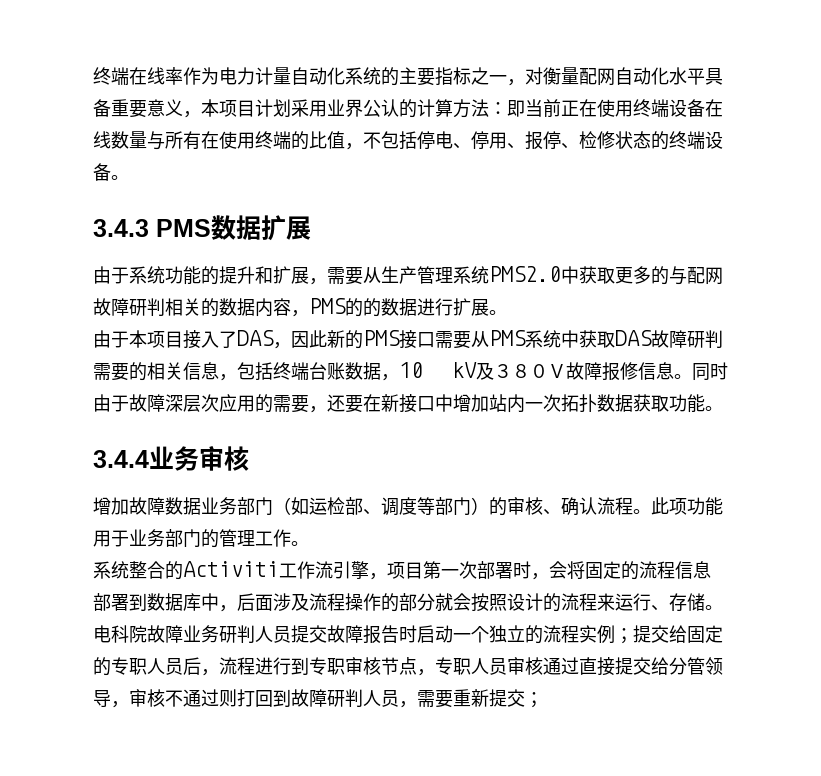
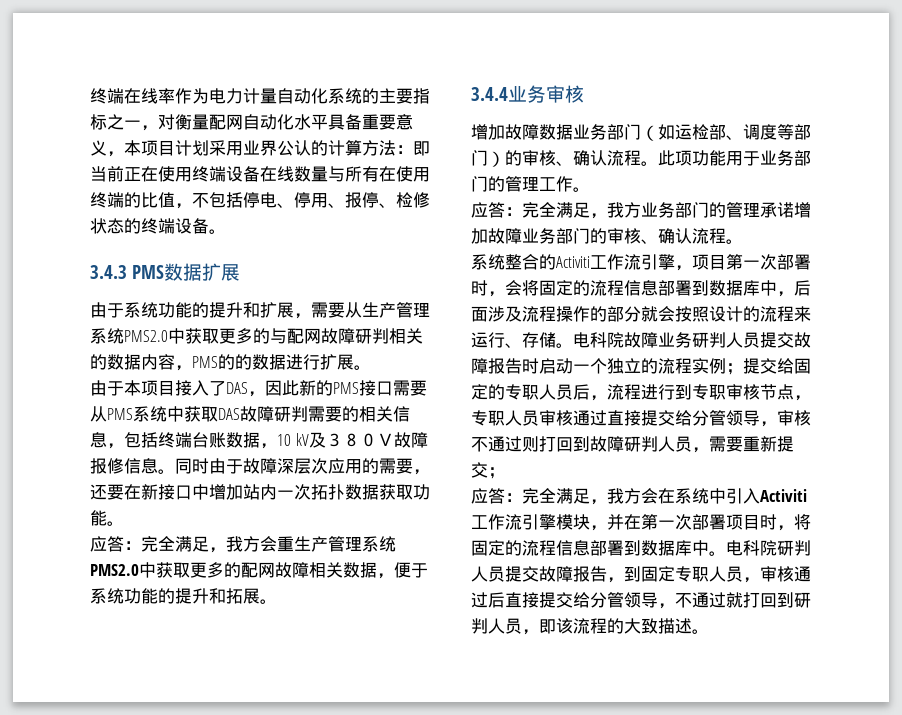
(723, 408) none -> [90,536,396,553] [90,562,428,579] [90,588,277,604] // 应答：完全满足，我方会重生产管理系统PMS2.0中获取更多的配网故障相关数据，便于系统功能的提升和拓展。
(309, 543) none -> [471,202,811,219] [471,228,743,244] // 应答：完全满足，我方业务部门的管理承诺增加故障业务部门的审核、确认流程。
(543, 700) none -> [471,488,807,505] [471,514,811,531] [471,540,811,556] [471,566,811,583] [471,592,811,609] [471,618,709,635] // 应答：完全满足，我方会在系统中引入Activiti工作流引擎模块，并在第一次部署项目时，将固定的流程信息部署到数据库中。电科院研判人员提交故障报告，到固定专职人员，审核通过后直接提交给分管领导，不通过就打回到研判人员，即该流程的大致描述。

